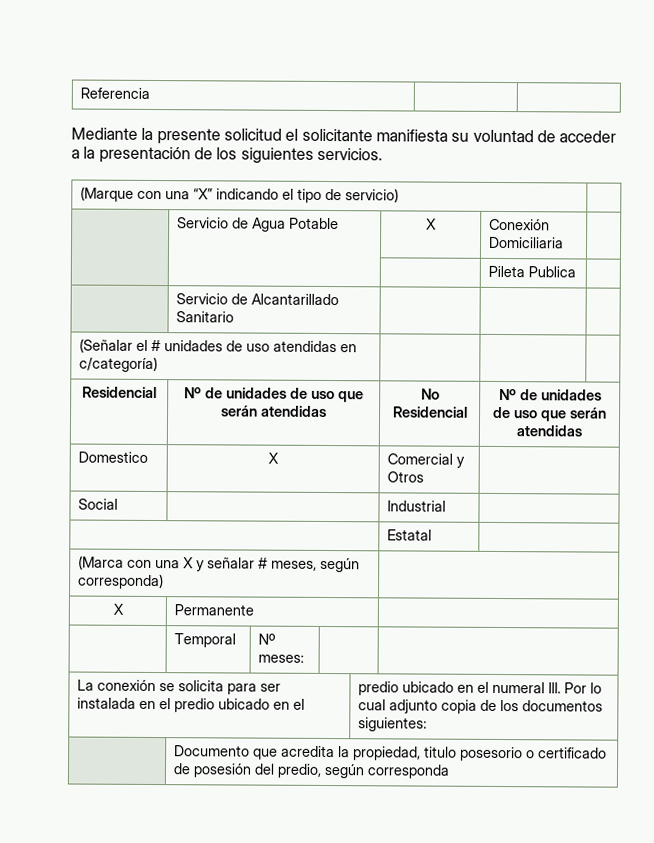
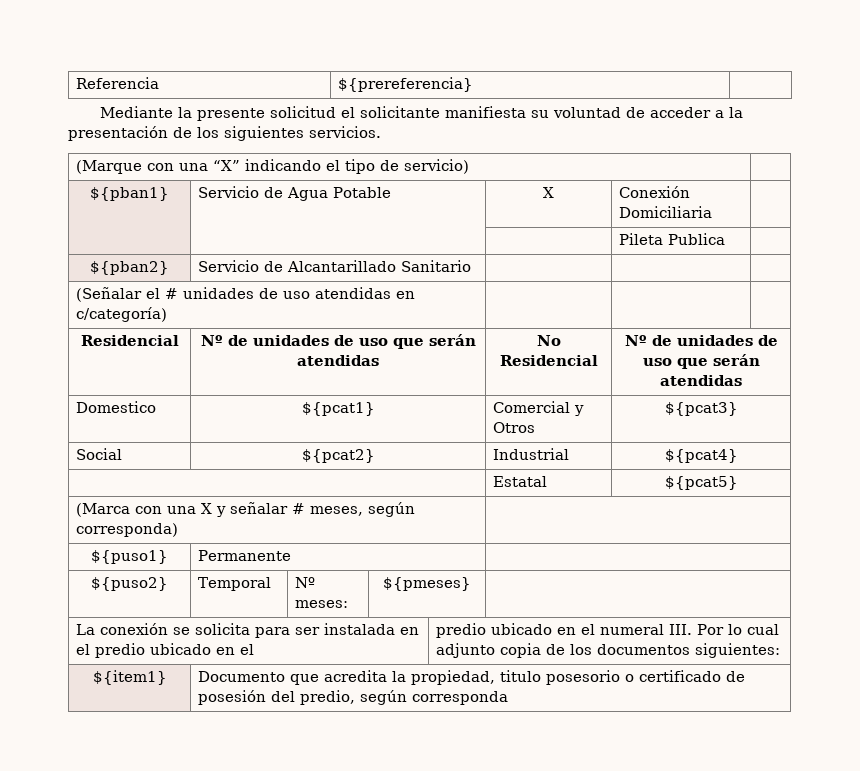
(151, 93) none -> [338,77,474,92] ${prereferencia}
(400, 195) none -> [90,187,169,201] ${pban1}
(577, 272) none -> [90,261,169,275] ${pban2}
[268,452,279,464] X -> [301,402,375,416] ${pcat1}
(425, 477) none -> [664,402,738,416] ${pcat3}
(119, 504) none -> [301,449,375,463] ${pcat2}
(447, 506) none -> [664,449,738,463] ${pcat4}
(433, 535) none -> [664,476,738,490] ${pcat5}
[112,603,124,615] X -> [91,550,168,564] ${puso1}
(255, 610) none -> [91,577,168,591] ${puso2}
(305, 658) none -> [383,577,471,591] ${pmeses}
(428, 724) none -> [92,670,167,685] ${item1}

